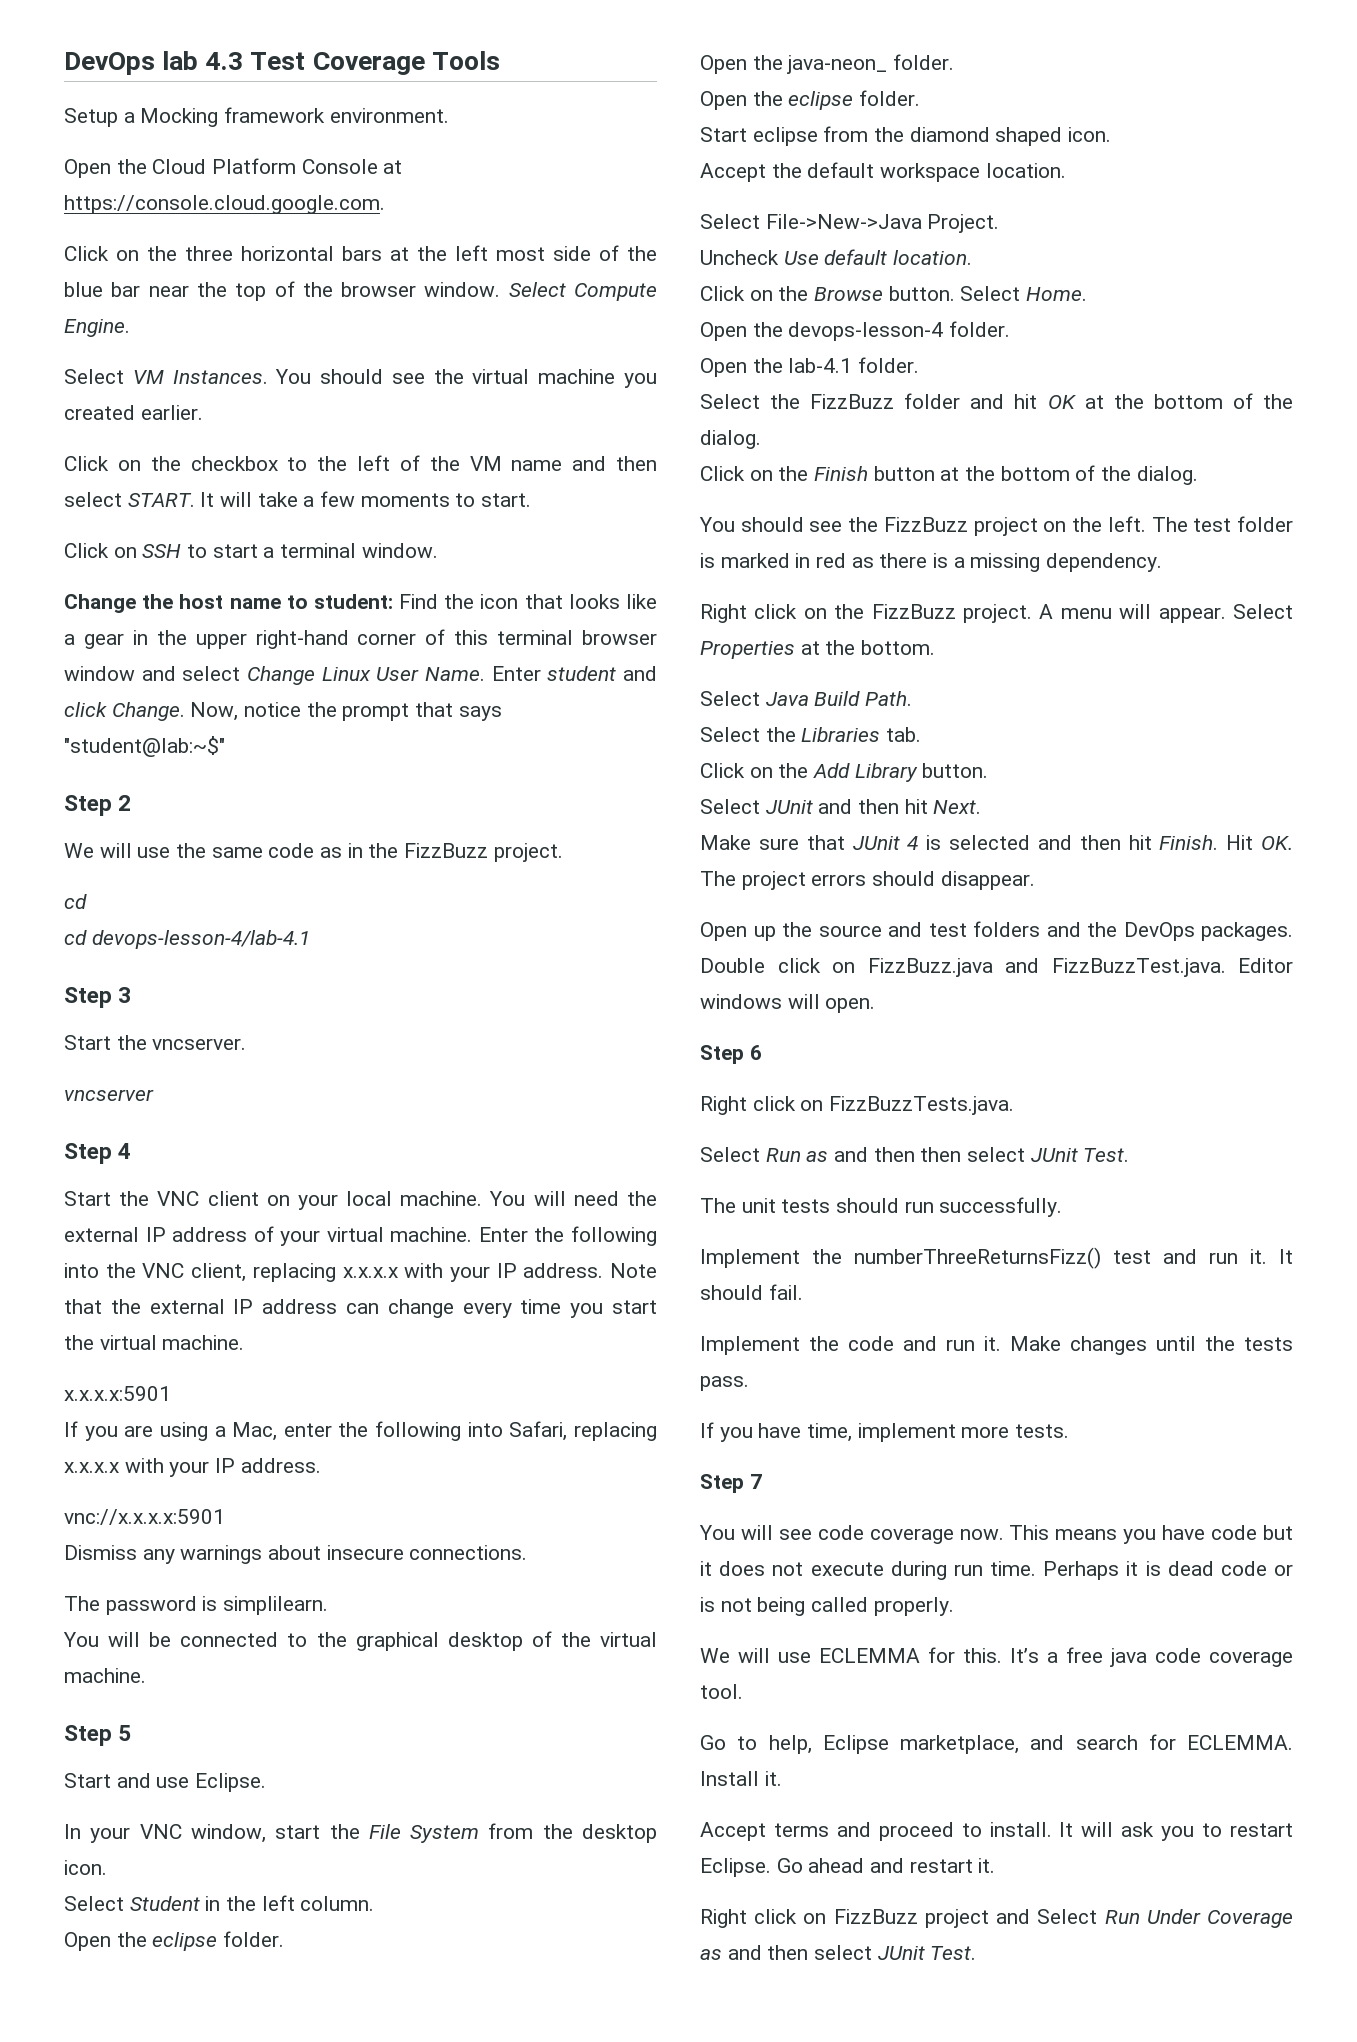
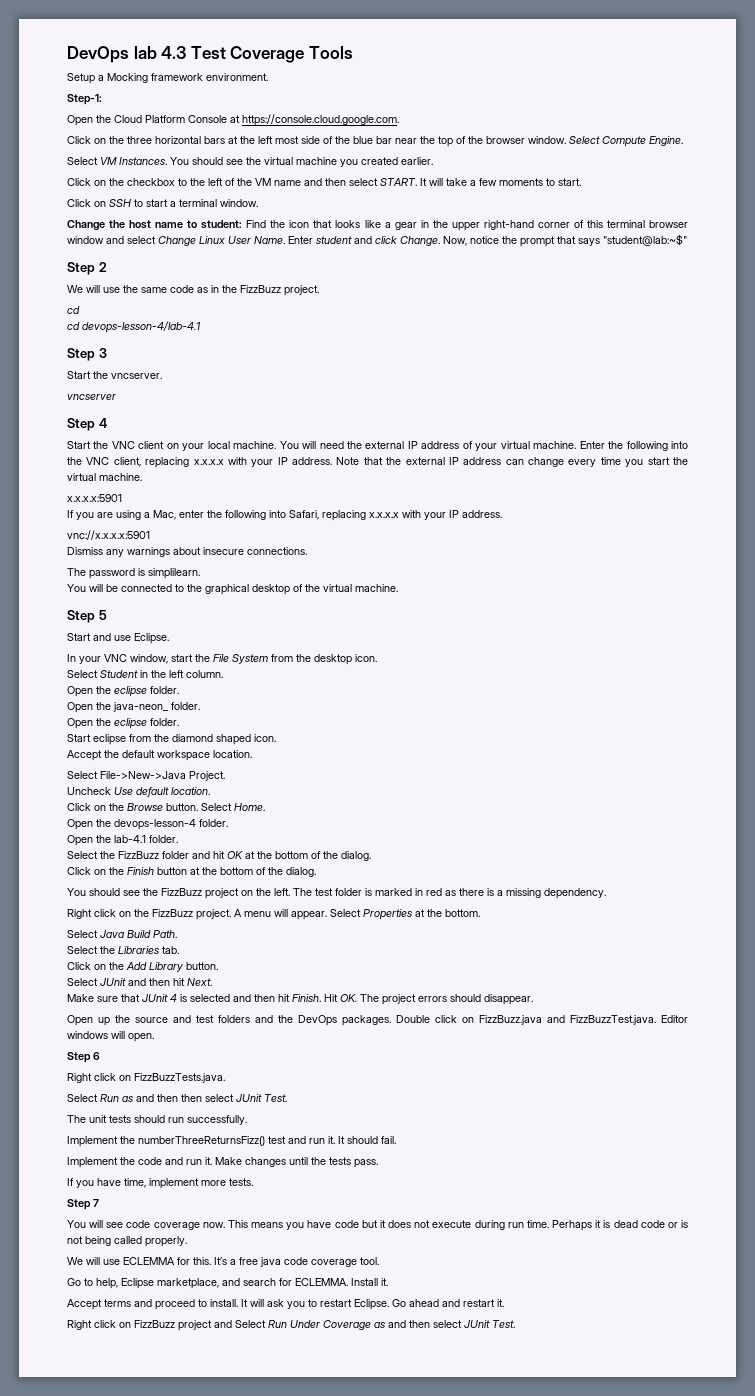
(449, 115) none -> [67,94,102,105] // Step-1:

